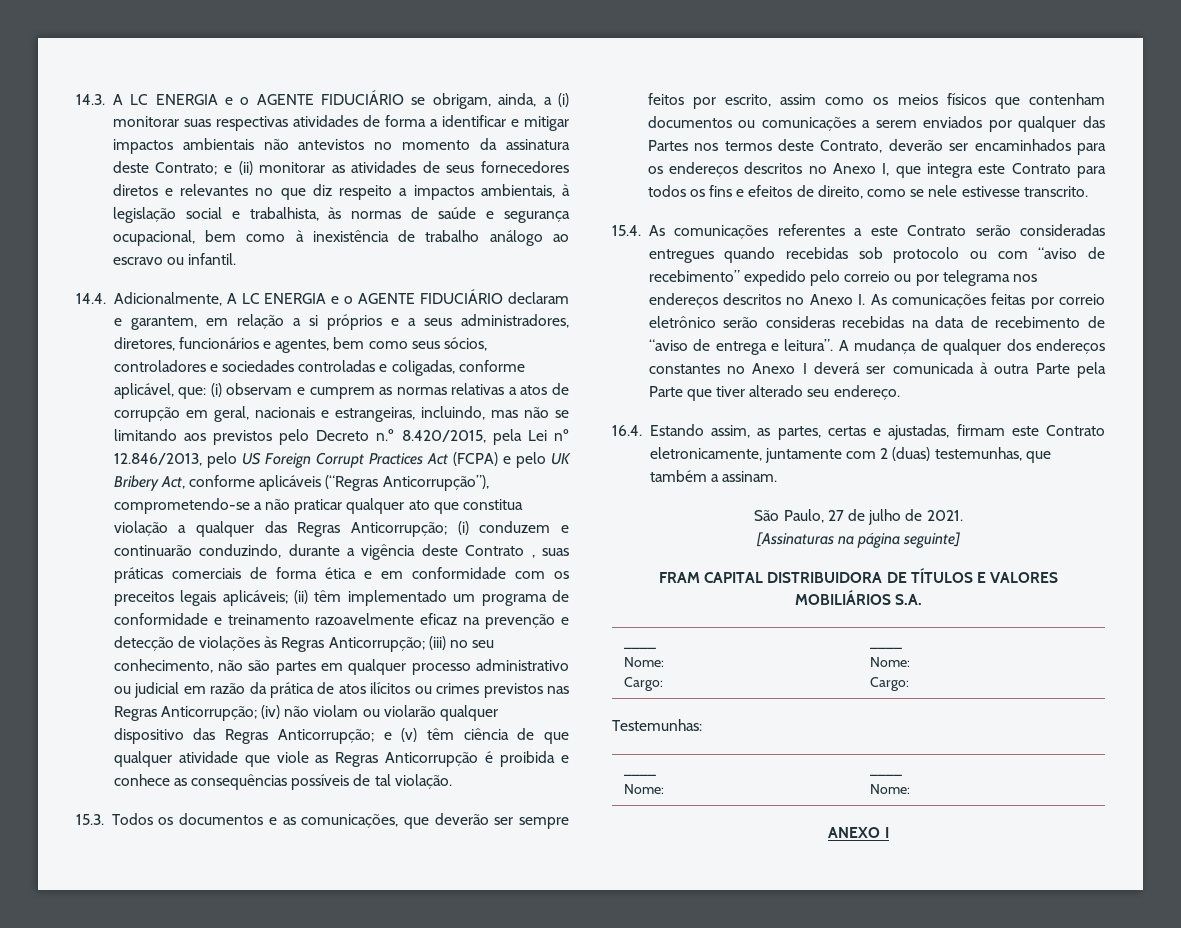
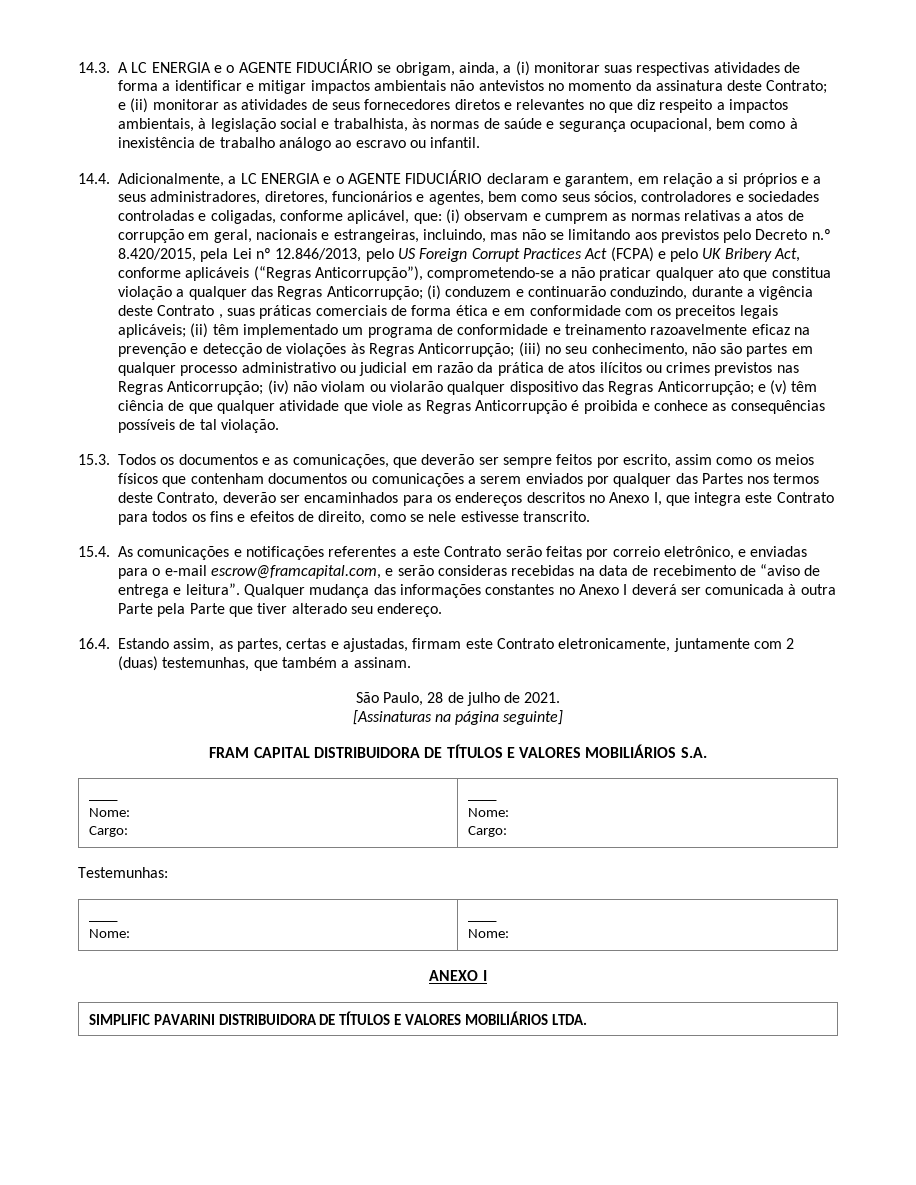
[226,293,237,304] A -> [228,176,237,184] a
(769, 232) none -> [233,546,324,560] e notificações
[1020,224,1105,236] [648,247,1105,263] [648,270,1038,286] [648,293,1105,309] [648,316,716,328] consideradas entregues quando recebidas sob protocolo ou com “aviso de recebimento” expedido pelo correio ou por telegrama nos endereços descritos no Anexo I. As comunicações feitas por correio eletrônico -> [545,546,808,560] [118,565,394,579] feitas por correio eletrônico, e enviadas para o e-mail escrow@framcapital.com, e
[838,339,1105,355] A mudança de qualquer dos endereços -> [243,584,481,598] Qualquer mudança das informações
[827,510,844,521] 27 -> [427,692,444,703] 28
(889, 832) none -> [88,1011,588,1025] // SIMPLIFIC PAVARINI DISTRIBUIDORA DE TÍTULOS E VALORES MOBILIÁRIOS LTDA.

